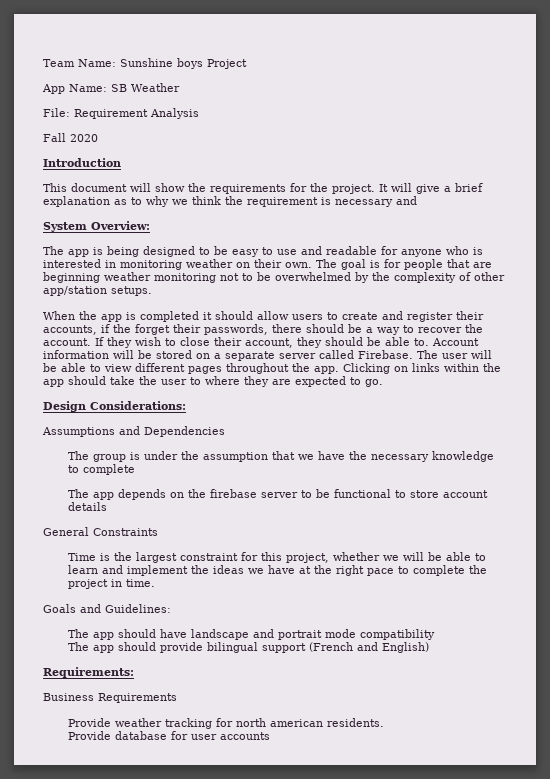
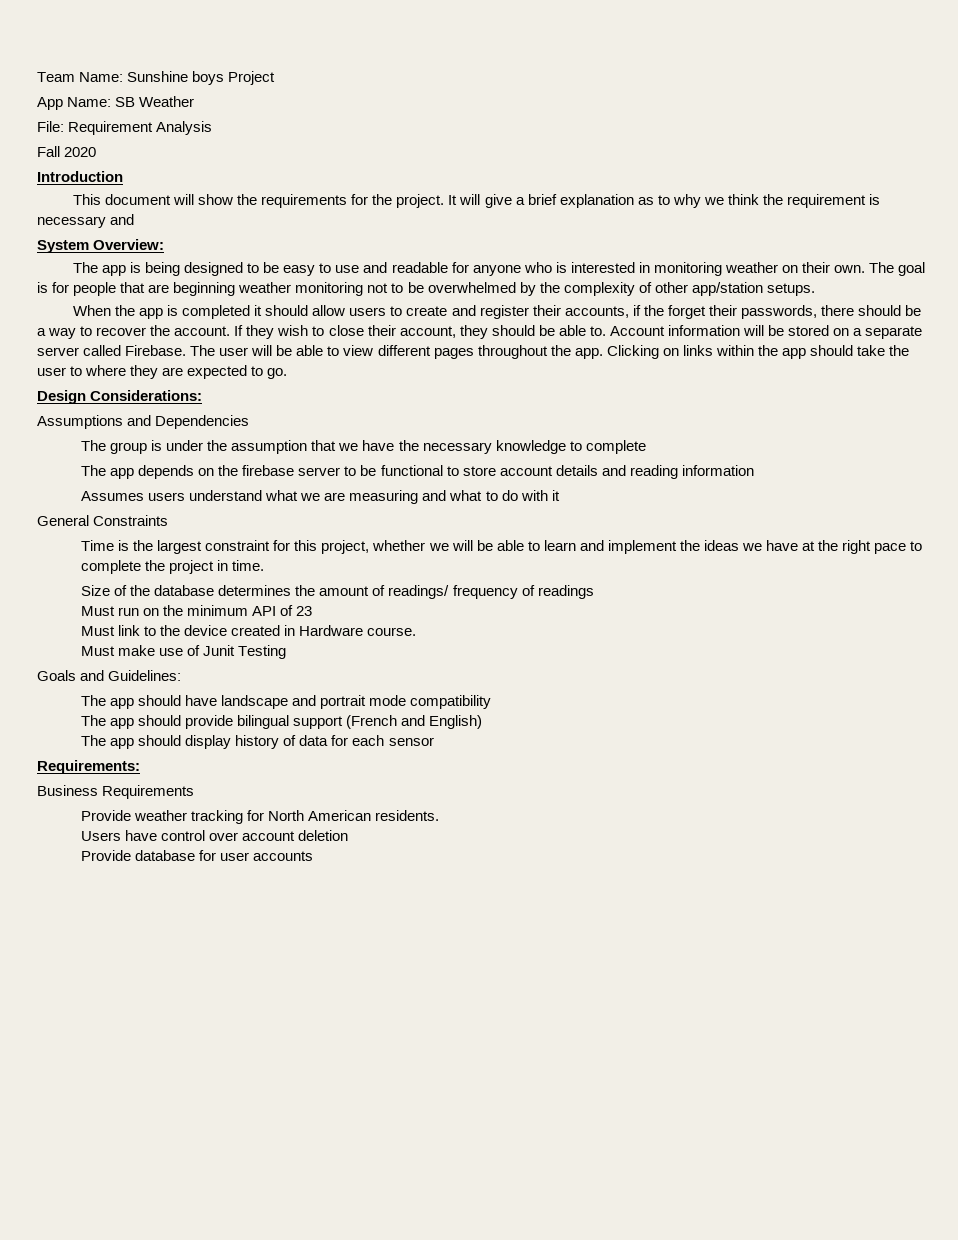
(108, 506) none -> [601,465,754,479] [81,490,560,504] and reading information // Assumes users understand what we are measuring and what to do with it
(156, 583) none -> [81,585,594,599] [81,605,313,616] [81,625,417,636] [81,645,287,659] // Size of the database determines the amount of readings/ frequency of readings // Must run on the minimum API of 23 // Must link to the device created in Hardware course. // Must make use of Junit Testing
(430, 647) none -> [81,735,434,749] // The app should display history of data for each sensor
[236,718,324,727] north american -> [268,810,372,821] North American
(385, 722) none -> [81,830,349,841] // Users have control over account deletion

